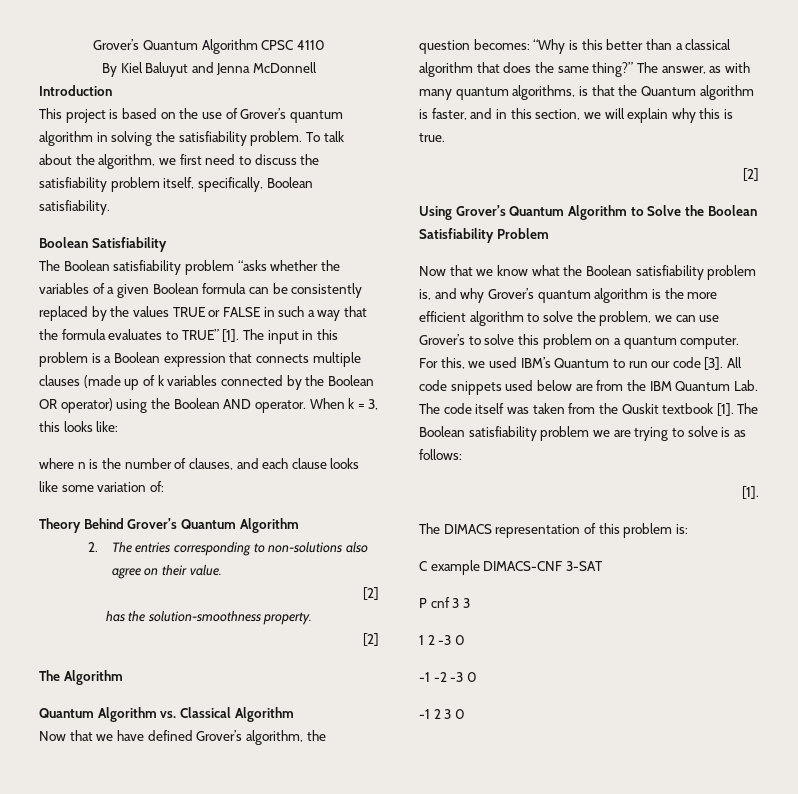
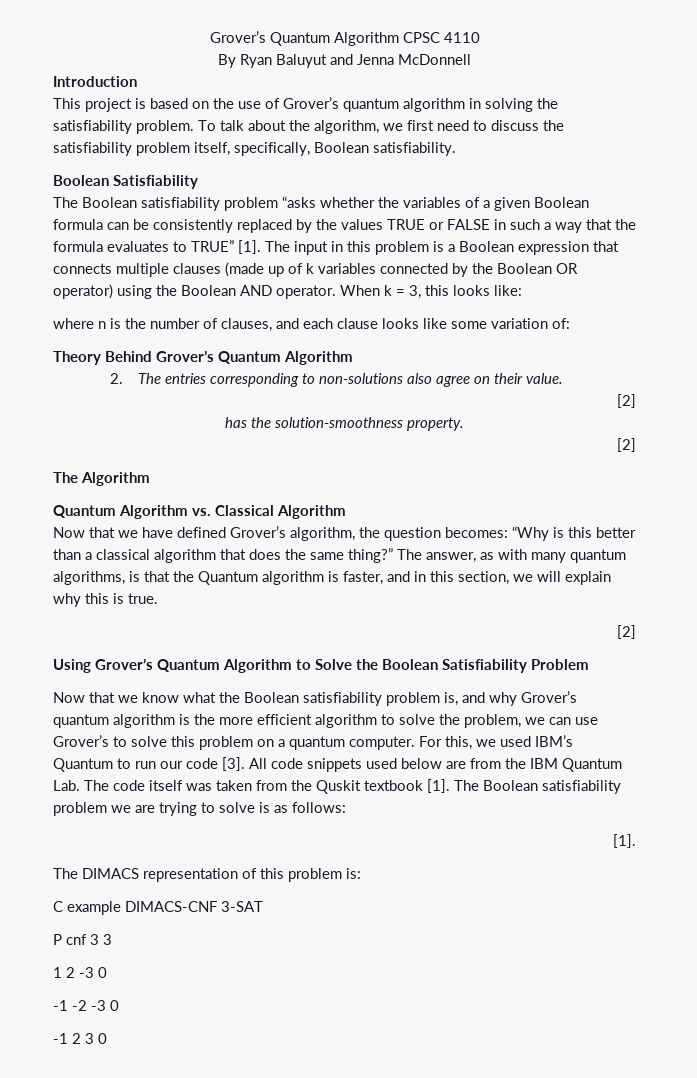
[120,62,143,73] Kiel -> [240,54,272,68] Ryan

